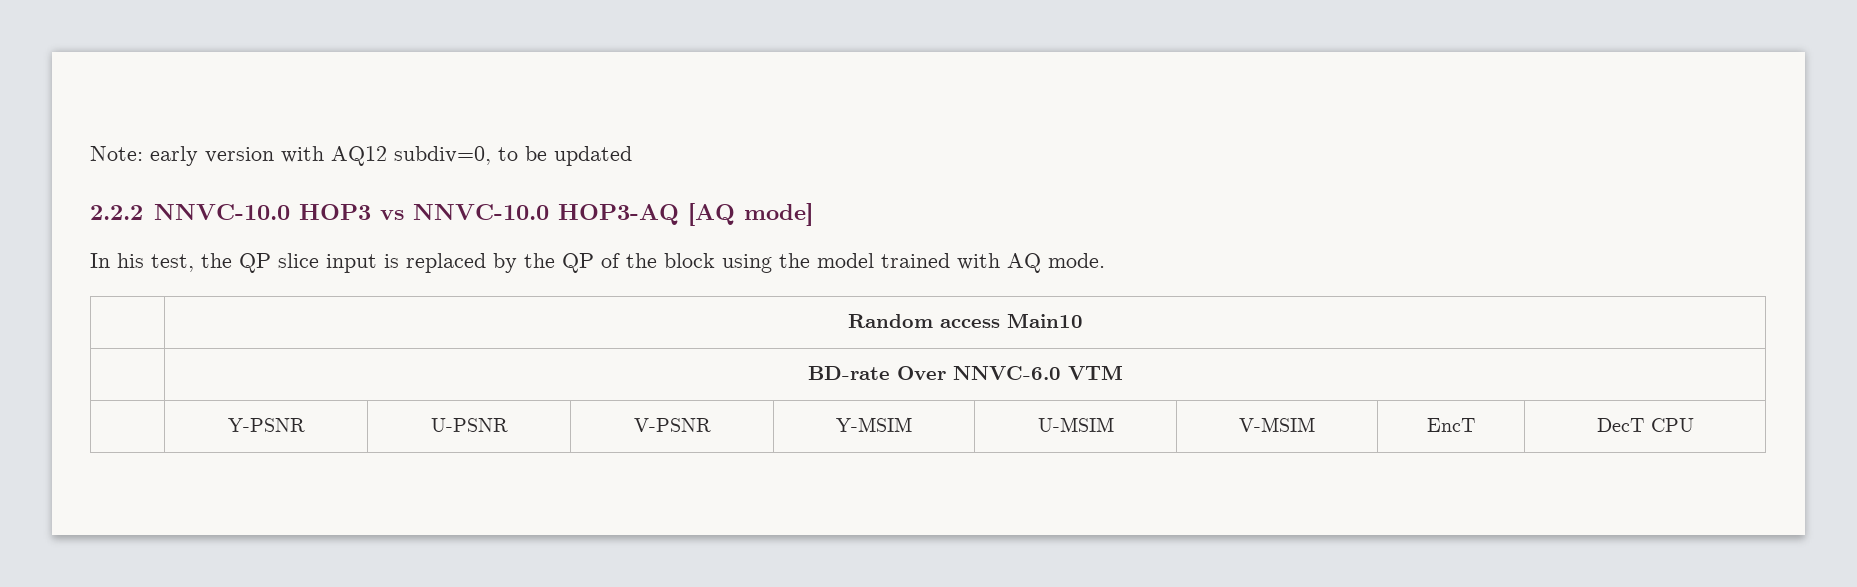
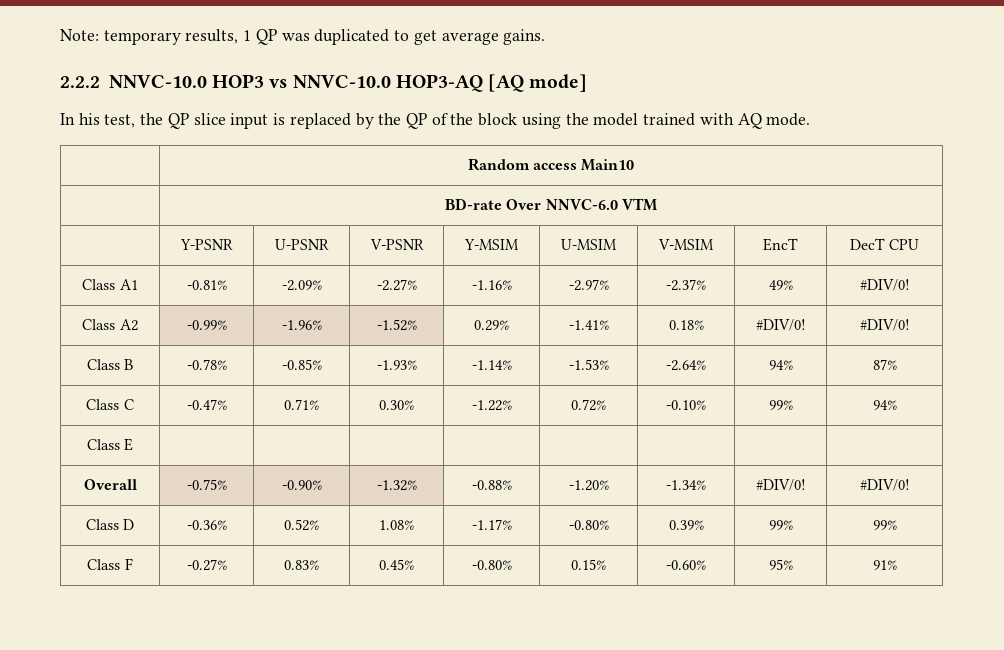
[150,146,632,166] early version with AQ12 subdiv=0, to be updated -> [103,29,546,45] temporary results, 1 QP was duplicated to get average gains.
(1694, 425) none -> [82,279,138,290] [186,280,227,290] [281,280,322,291] [376,279,417,291] [471,280,512,290] [568,279,609,291] [666,279,706,291] [768,280,793,290] [859,279,910,291] [82,319,138,331] [186,320,227,330] [281,320,322,330] [376,319,417,331] [474,320,509,331] [568,320,609,330] [668,320,704,330] [755,319,806,331] [859,319,910,331] [86,359,134,370] [186,359,227,370] [281,359,322,370] [376,360,417,370] [471,360,512,370] [568,359,609,370] [666,360,706,371] [768,360,793,370] [872,359,897,370] [86,399,134,410] [186,399,227,410] [284,399,319,410] [379,400,414,410] [471,400,512,411] [571,399,606,411] [666,400,706,410] [768,400,793,410] [872,400,897,410] [86,438,134,451] [83,479,137,490] [186,479,227,490] [281,480,322,490] [376,480,417,491] [471,480,512,490] [568,480,609,491] [666,480,706,490] [755,479,806,491] [859,479,910,491] [85,519,135,530] [186,520,227,530] [284,519,319,531] [379,520,414,530] [471,519,512,530] [568,520,609,530] [668,520,704,530] [768,520,793,530] [872,520,897,530] [87,558,133,570] [186,559,227,571] [284,560,319,570] [379,559,414,570] [471,560,512,570] [571,559,606,570] [666,560,706,570] [768,559,793,570] [872,560,897,570] // Class A1 | -0.81% | -2.09% | -2.27% | -1.16% | -2.97% | -2.37% | 49% | #DIV/0! // Class A2 | -0.99% | -1.96% | -1.52% | 0.29% | -1.41% | 0.18% | #DIV/0! | #DIV/0! // Class B | -0.78% | -0.85% | -1.93% | -1.14% | -1.53% | -2.64% | 94% | 87% // Class C | -0.47% | 0.71% | 0.30% | -1.22% | 0.72% | -0.10% | 99% | 94% // Class E | | | | | | | | // Overall | -0.75% | -0.90% | -1.32% | -0.88% | -1.20% | -1.34% | #DIV/0! | #DIV/0! // Class D | -0.36% | 0.52% | 1.08% | -1.17% | -0.80% | 0.39% | 99% | 99% // Class F | -0.27% | 0.83% | 0.45% | -0.80% | 0.15% | -0.60% | 95% | 91%

